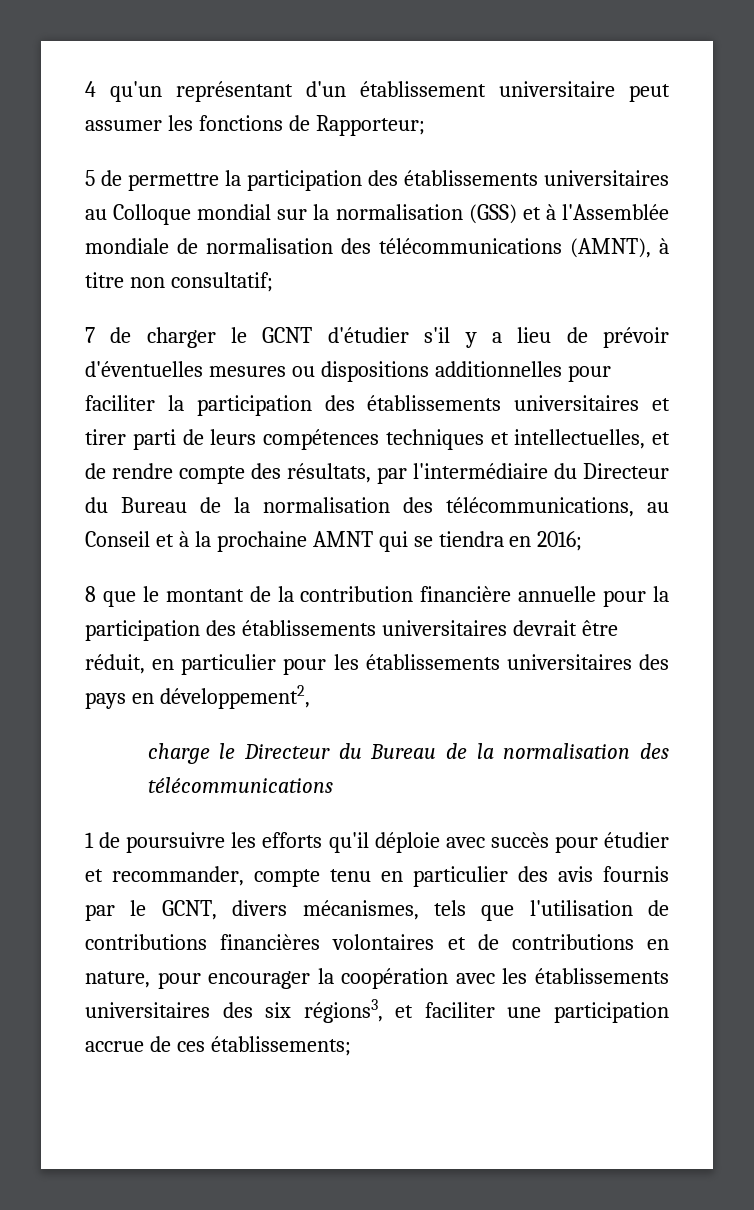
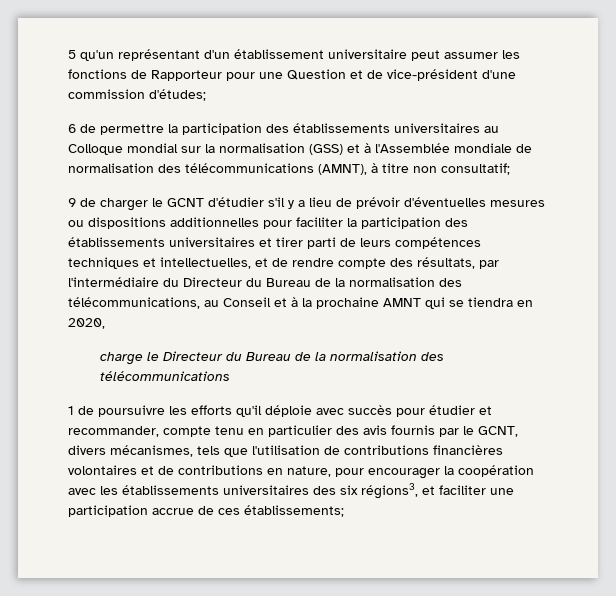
[85,81,96,97] 4 -> [68,50,76,59] 5
[315,115,425,136] [85,170,95,186] Rapporteur; // 5 -> [151,69,516,81] [68,89,206,101] [68,124,76,133] Rapporteur pour une Question et de vice-président d'une commission d'études; // 6
[85,327,95,343] 7 -> [68,198,76,207] 9
[537,531,583,551] [85,586,669,607] [85,620,618,641] [85,654,669,675] [85,685,310,709] 2016; // 8 que le montant de la contribution financière annuelle pour la participation des établissements universitaires devrait être réduit, en particulier pour les établissements universitaires des pays en développement2, -> [68,318,105,329] 2020,

